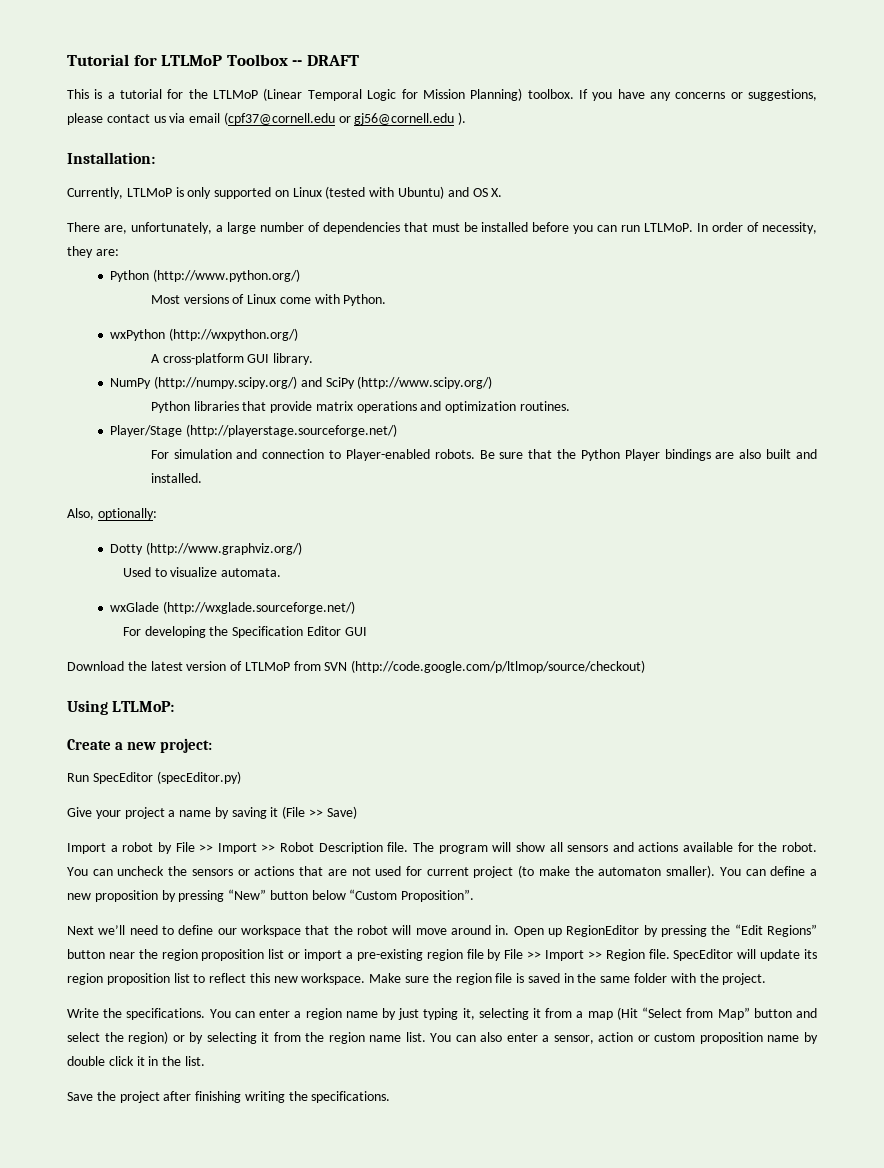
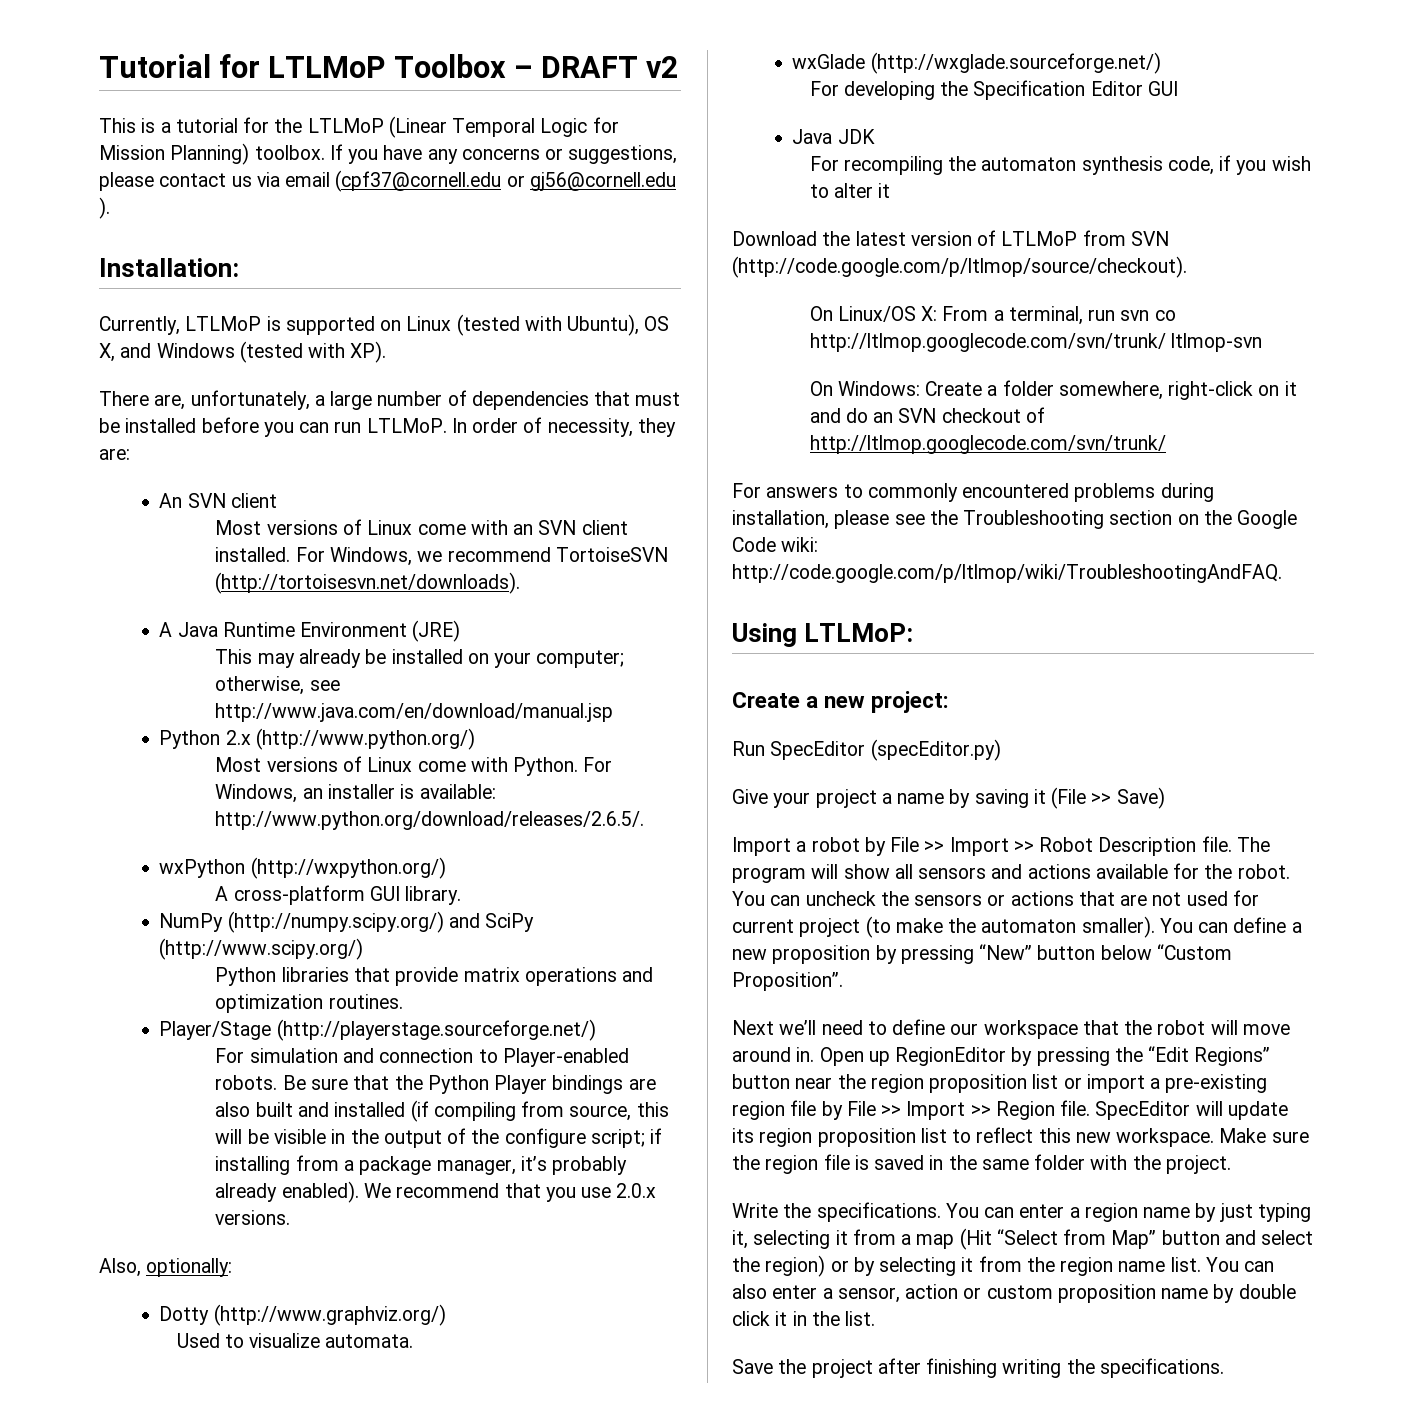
[292,60,303,66] -- -> [513,65,533,78] –
(359, 60) none -> [646,56,680,78] v2
[187,187,212,199] only -> (281, 323) none
[398,186,503,199] Ubuntu) and OS X. -> [567,314,670,336] [99,341,387,363] Ubuntu), OS X, and Windows (tested with XP).
[110,270,150,282] // Python -> [159,493,277,508] [215,519,628,535] [215,547,668,566] [215,572,521,594] [159,620,461,642] [215,649,625,668] [215,676,340,695] [215,703,614,722] [159,730,251,749] // An SVN client // Most versions of Linux come with an SVN client installed. For Windows, we recommend TortoiseSVN (http://tortoisesvn.net/downloads). // A Java Runtime Environment (JRE) // This may already be installed on your computer; otherwise, see http://www.java.com/en/download/manual.jsp // Python 2.x
(387, 300) none -> [583,757,613,772] [215,784,496,803] [215,811,645,830] For Windows, an installer is available: http://www.python.org/download/releases/2.6.5/.
[150,473,202,483] installed. -> [334,1100,669,1122] [215,1128,663,1148] [215,1155,628,1175] [215,1181,657,1203] [215,1210,291,1225] installed (if compiling from source, this will be visible in the output of the configure script; if installing from a package manager, it’s probably already enabled). We recommend that you use 2.0.x versions.
(367, 631) none -> [792,129,875,144] [809,155,1311,175] [809,183,891,198] // Java JDK // For recompiling the automaton synthesis code, if you wish to alter it
[351,660,646,673] (http://code.google.com/p/ltlmop/source/checkout) -> [732,256,1187,278] [809,306,1176,325] [809,333,1262,352] [809,380,1297,400] [809,407,1045,423] [809,435,1166,454] [732,483,1214,502] [732,510,1298,529] [732,537,819,552] [732,564,1282,583] (http://code.google.com/p/ltlmop/source/checkout). // On Linux/OS X: From a terminal, run svn co http://ltlmop.googlecode.com/svn/trunk/ ltlmop-svn // On Windows: Create a folder somewhere, right-click on it and do an SVN checkout of http://ltlmop.googlecode.com/svn/trunk/ // For answers to commonly encountered problems during installation, please see the Troubleshooting section on the Google Code wiki: http://code.google.com/p/ltlmop/wiki/TroubleshootingAndFAQ.

